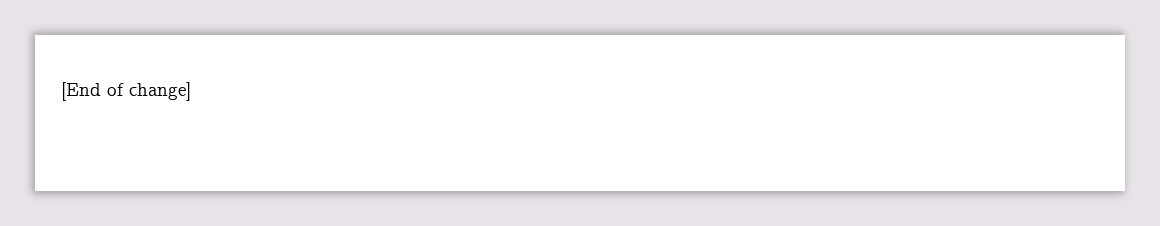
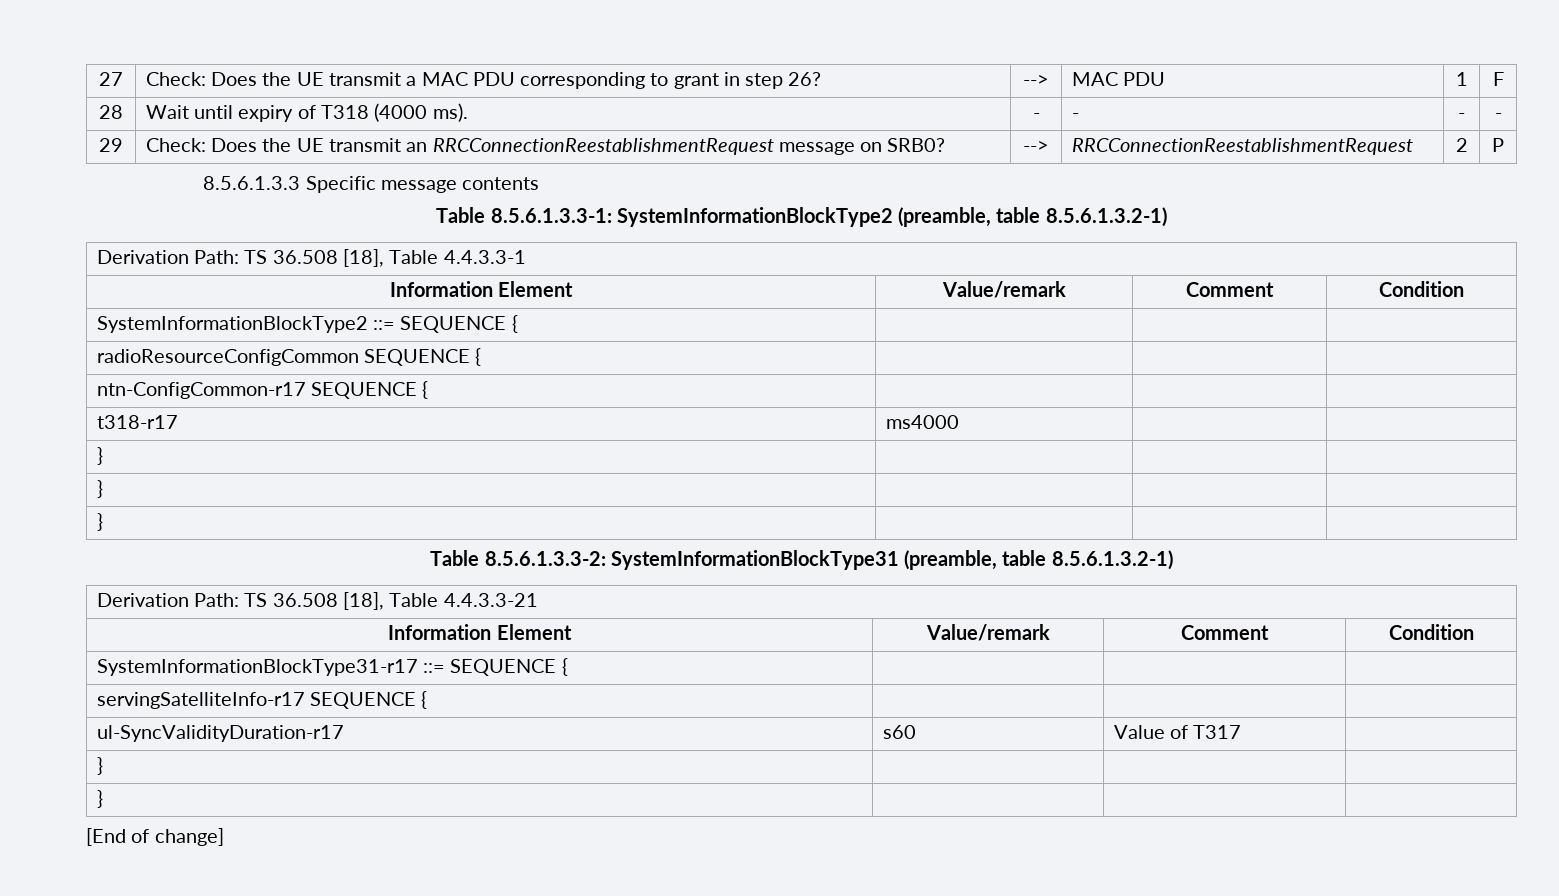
(61, 91) none -> [99,72,123,86] [145,72,822,89] [1023,74,1049,86] [1071,72,1166,86] [1455,72,1468,86] [1492,72,1504,86] [99,105,123,119] [145,103,468,122] [1032,113,1040,119] [1071,113,1079,119] [1458,113,1465,119] [1494,113,1502,119] [99,138,123,152] [145,138,946,155] [1023,140,1049,152] [1071,138,1413,155] [1455,138,1468,152] [1492,138,1504,152] [203,176,540,193] [436,207,1167,227] [96,249,526,267] [389,281,574,297] [941,281,1066,298] [1186,282,1274,297] [1379,281,1464,297] [96,315,518,333] [96,348,482,366] [96,381,429,399] [96,415,178,429] [885,415,959,429] [96,447,103,465] [96,480,103,498] [96,513,103,531] [430,550,1173,570] [96,592,538,610] [388,624,572,640] [925,624,1050,641] [1181,625,1269,640] [1388,624,1474,640] [96,658,568,676] [96,691,428,709] [96,725,344,742] [882,725,916,739] [1113,725,1242,739] [96,757,103,775] [96,790,103,808] 27 | Check: Does the UE transmit a MAC PDU corresponding to grant in step 26? | --> | MAC PDU | 1 | F // 28 | Wait until expiry of T318 (4000 ms). | - | - | - | - // 29 | Check: Does the UE transmit an RRCConnectionReestablishmentRequest message on SRB0? | --> | RRCConnectionReestablishmentRequest | 2 | P // 8.5.6.1.3.3 Specific message contents // Table 8.5.6.1.3.3-1: SystemInformationBlockType2 (preamble, table 8.5.6.1.3.2-1) // Derivation Path: TS 36.508 [18], Table 4.4.3.3-1 // Information Element | Value/remark | Comment | Condition // SystemInformationBlockType2 ::= SEQUENCE { | | | // radioResourceConfigCommon SEQUENCE { | | | // ntn-ConfigCommon-r17 SEQUENCE { | | | // t318-r17 | ms4000 | | // } | | | // } | | | // } | | | // Table 8.5.6.1.3.3-2: SystemInformationBlockType31 (preamble, table 8.5.6.1.3.2-1) // Derivation Path: TS 36.508 [18], Table 4.4.3.3-21 // Information Element | Value/remark | Comment | Condition // SystemInformationBlockType31-r17 ::= SEQUENCE { | | | // servingSatelliteInfo-r17 SEQUENCE { | | | // ul-SyncValidityDuration-r17 | s60 | Value of T317 | // } | | | // } | | | //

